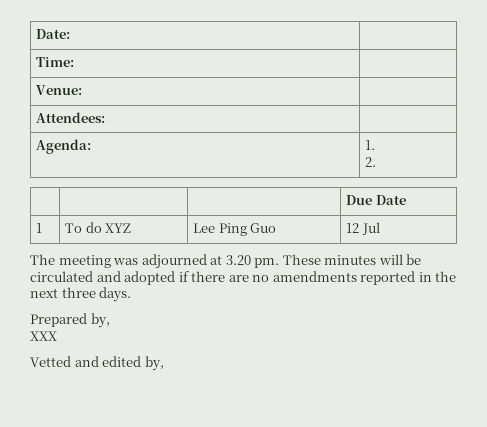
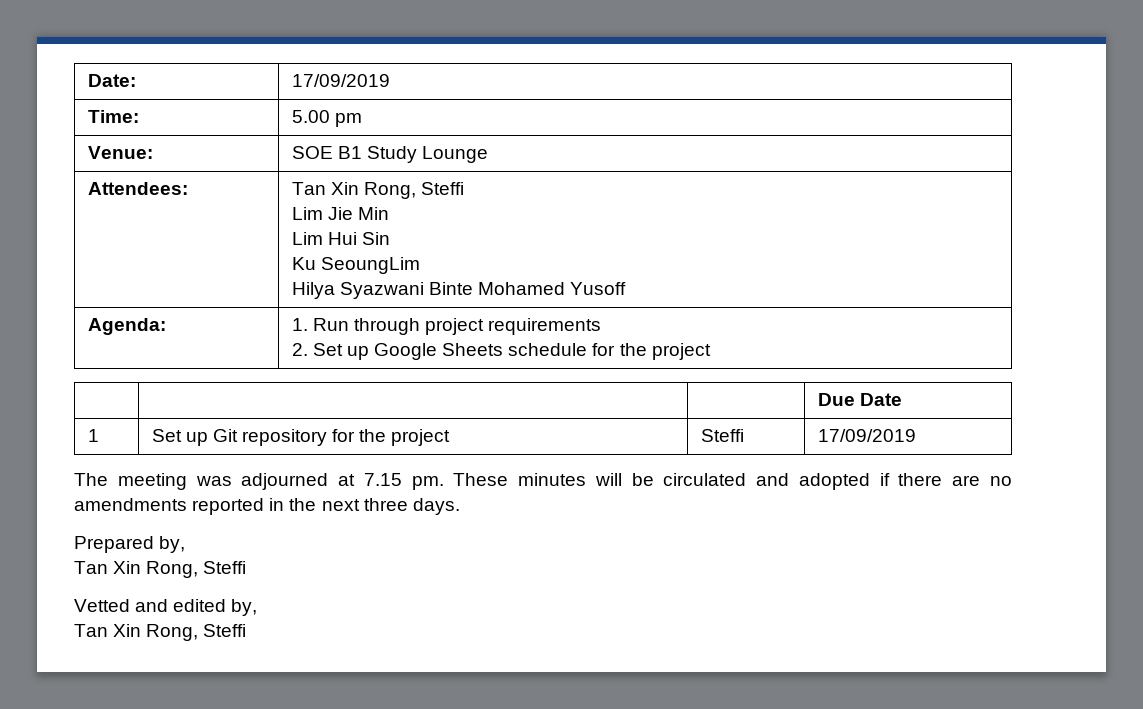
(71, 34) none -> [291,74,390,87] 17/09/2019
(75, 62) none -> [291,110,362,127] 5.00 pm
[36,112,106,123] [36,139,92,154] [365,140,376,150] [365,157,377,167] [346,195,406,205] [36,223,43,233] [65,222,132,233] [193,223,277,236] [346,222,380,235] // Attendees: | // Agenda: | 1. // 2. // | | | Due Date // 1 | To do XYZ | Lee Ping Guo | 12 Jul -> [291,146,489,163] [87,182,188,195] [291,182,465,199] [291,207,389,220] [291,232,390,245] [291,257,420,274] [291,282,627,299] [87,318,166,335] [291,318,602,335] [291,343,711,360] [817,393,902,406] [87,429,99,442] [151,429,451,446] [700,429,744,442] [817,429,916,442] SOE B1 Study Lounge // Attendees: | Tan Xin Rong, Steffi // Lim Jie Min // Lim Hui Sin // Ku SeoungLim // Hilya Syazwani Binte Mohamed Yusoff // Agenda: | 1. Run through project requirements // 2. Set up Google Sheets schedule for the project // | | | Due Date // 1 | Set up Git repository for the project | Steffi | 17/09/2019
[225,255,251,265] 3.20 -> [363,473,402,486] 7.15
[30,331,57,341] XXX -> [74,561,247,578] Tan Xin Rong, Steffi
(164, 363) none -> [74,624,247,641] // Tan Xin Rong, Steffi

